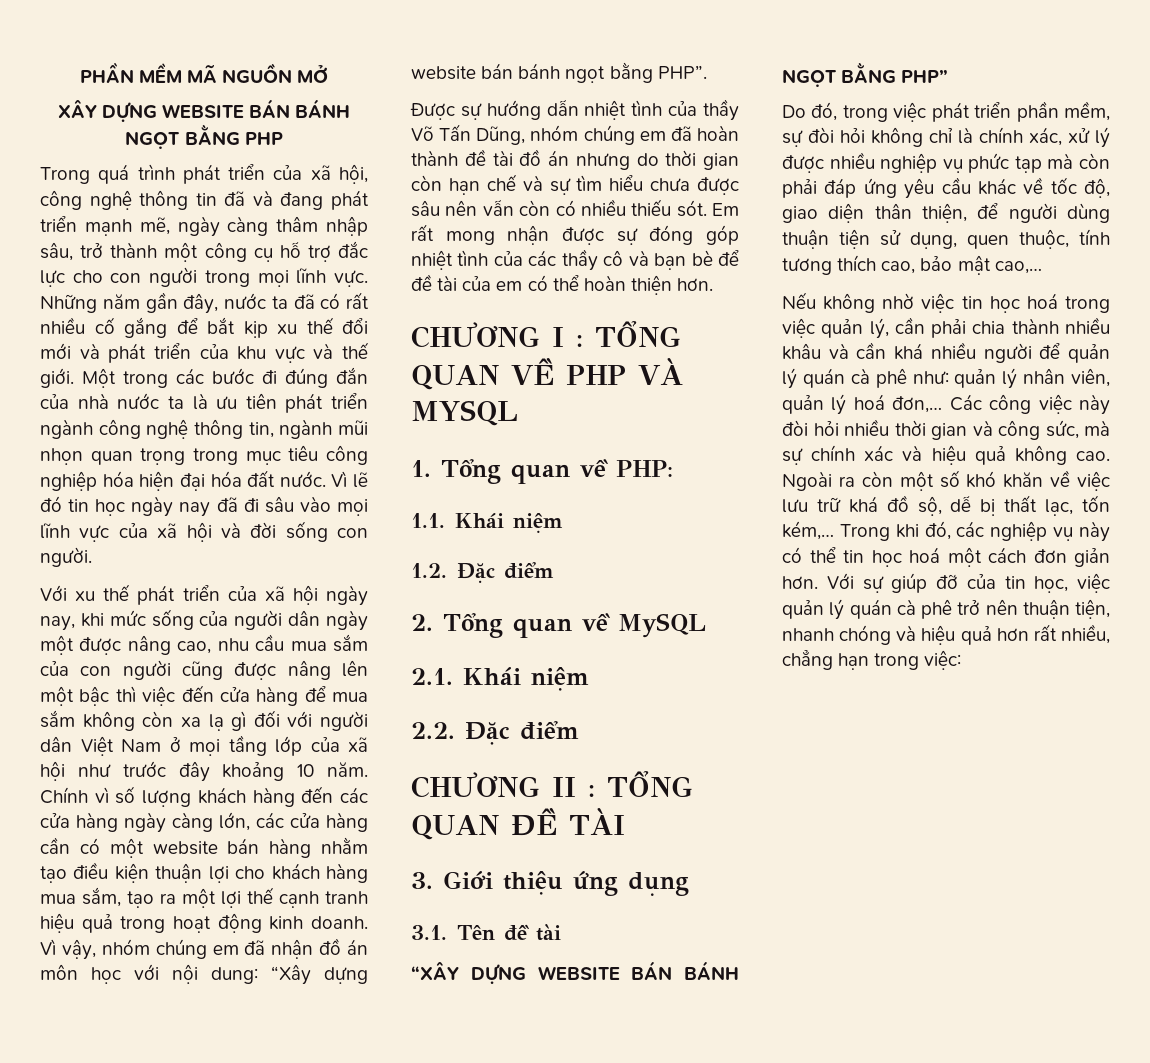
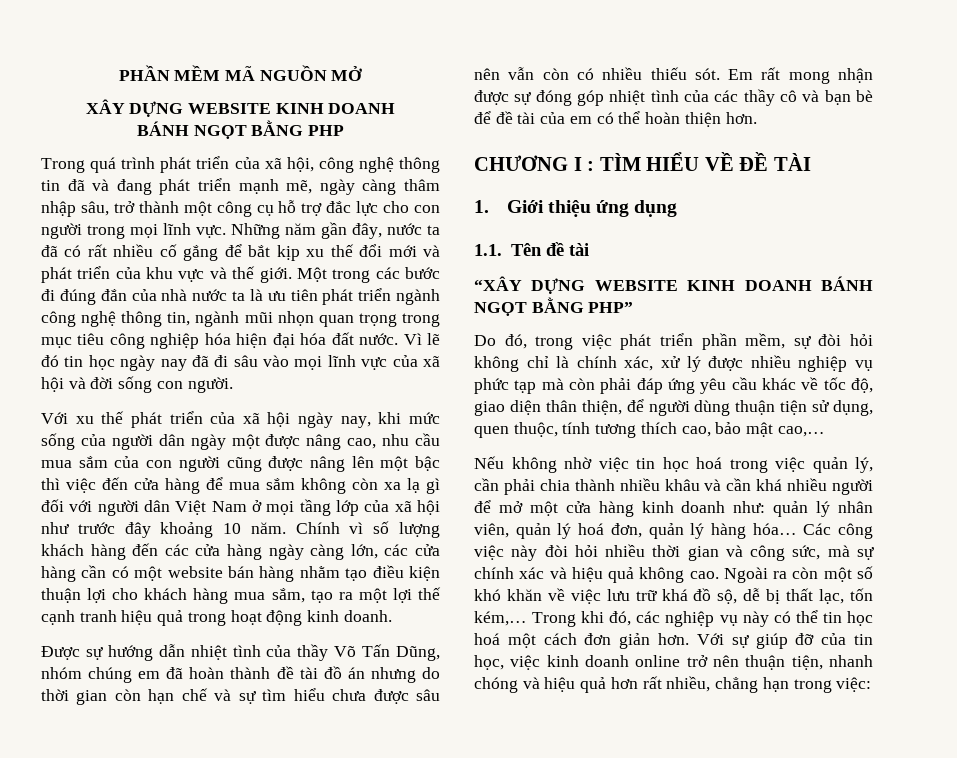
[249,99,291,118] BÁN -> [275,103,396,114] KINH DOANH //
[40,938,368,960] [40,964,368,985] [411,62,707,83] Vì vậy, nhóm chúng em đã nhận đồ án môn học với nội dung: “Xây dựng website bán bánh ngọt bằng PHP”. -> (392, 616) none
[595,321,681,347] [411,358,683,390] [411,400,518,426] [411,459,673,484] [411,513,563,533] [411,562,554,583] [411,613,706,638] [411,667,589,691] [411,721,579,745] [411,771,693,798] [411,815,499,840] TỔNG QUAN VỀ PHP VÀ MYSQL // 1. Tổng quan về PHP: // 1.1. Khái niệm // 1.2. Đặc điểm // 2. Tổng quan về MySQL // 2.1. Khái niệm // 2.2. Đặc điểm // CHƯƠNG II : TỔNG QUAN -> [599,152,734,171] TÌM HIỂU VỀ
[411,872,433,889] 3. -> [474,200,489,213] 1.
[411,925,447,940] 3.1. -> [474,244,502,256] 1.1.
[631,961,673,980] BÁN -> [687,280,812,291] KINH DOANH
[1068,344,1110,363] [782,368,907,389] quản lý quán cà phê -> [498,501,726,517] mở một cửa hàng kinh doanh
[892,395,943,413] đơn,… -> [610,523,797,539] đơn, quản lý hàng hóa…
[782,599,952,620] quản lý quán cà phê -> [546,655,681,667] kinh doanh online

